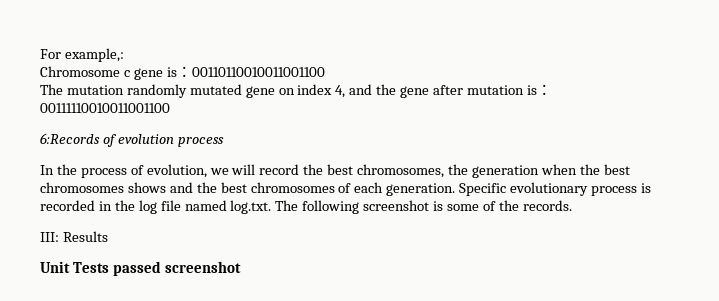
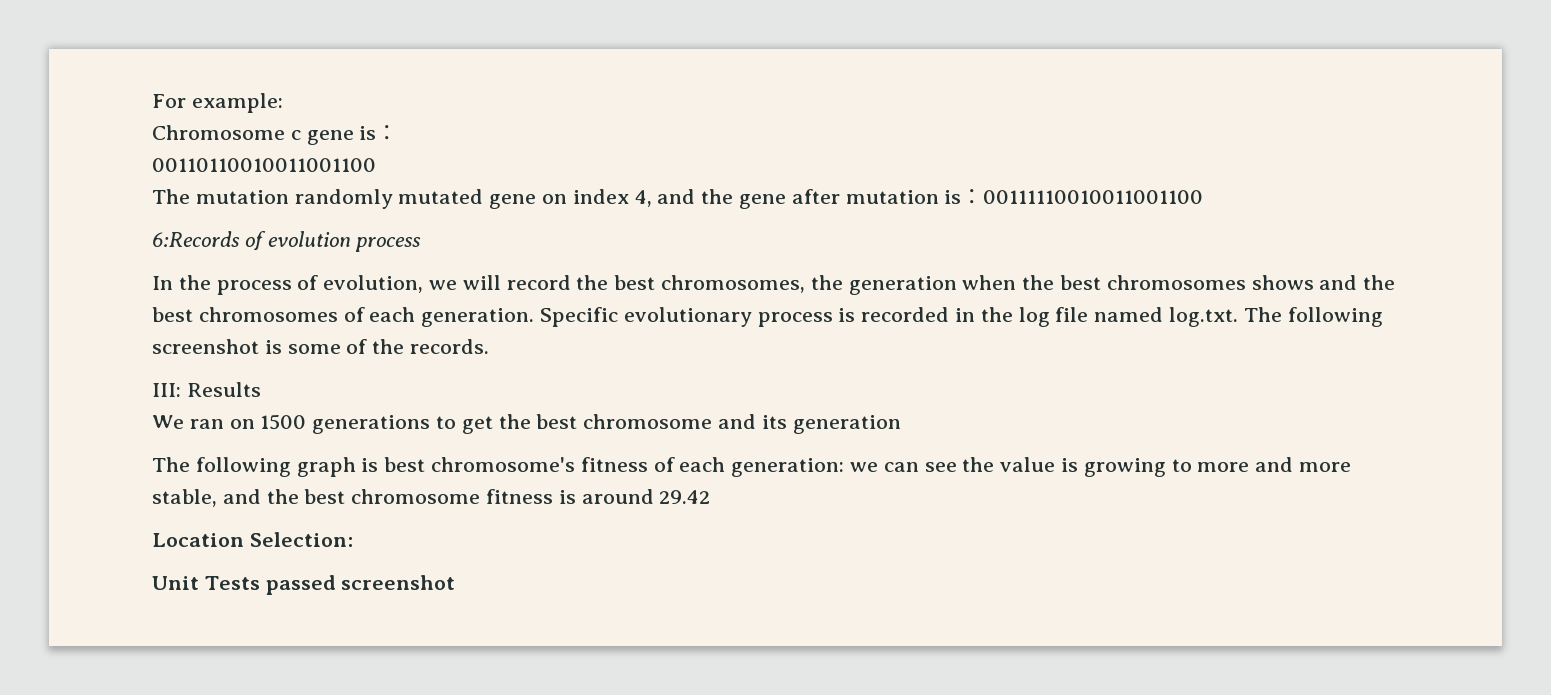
[64,48,124,62] example,: -> [191,93,283,113] example:
(192, 71) none -> (399, 132) //
(108, 236) none -> [152,414,901,434] [152,457,1352,477] [152,489,711,507] [152,532,353,547] // We ran on 1500 generations to get the best chromosome and its generation // The following graph is best chromosome's fitness of each generation: we can see the value is growing to more and more stable, and the best chromosome fitness is around 29.42 // Location Selection:

